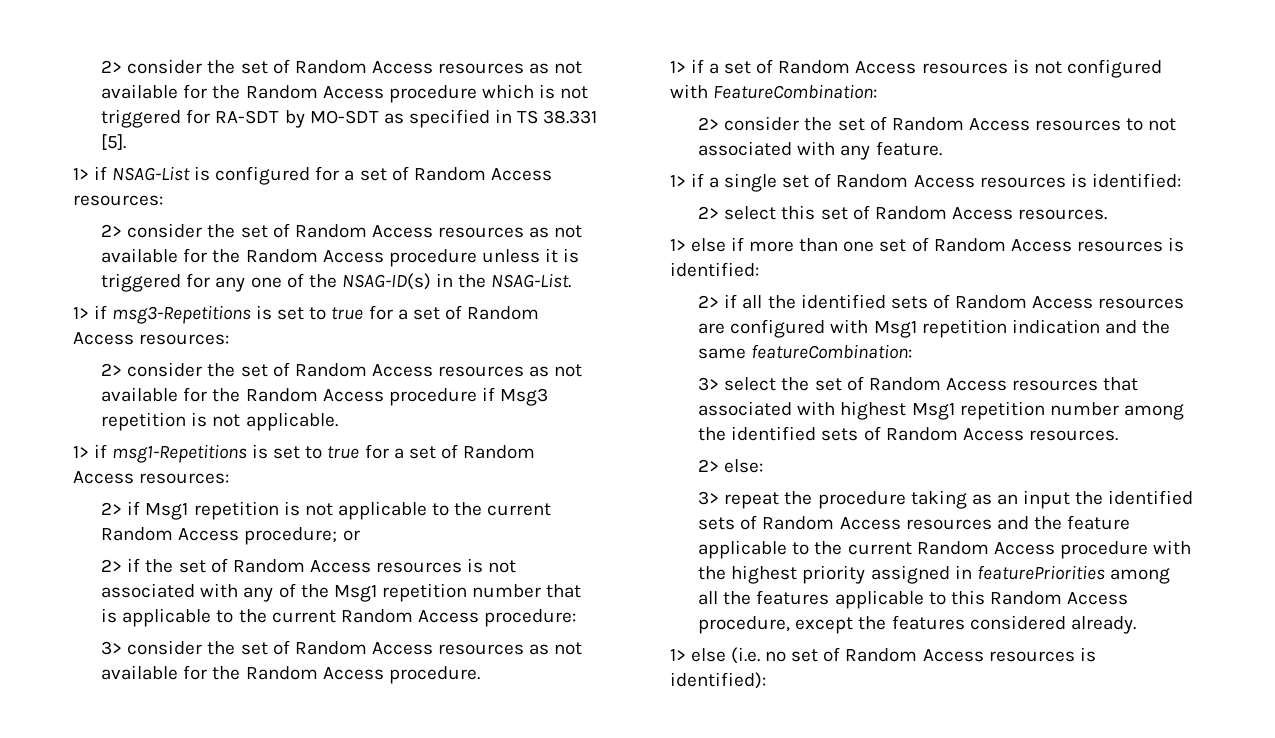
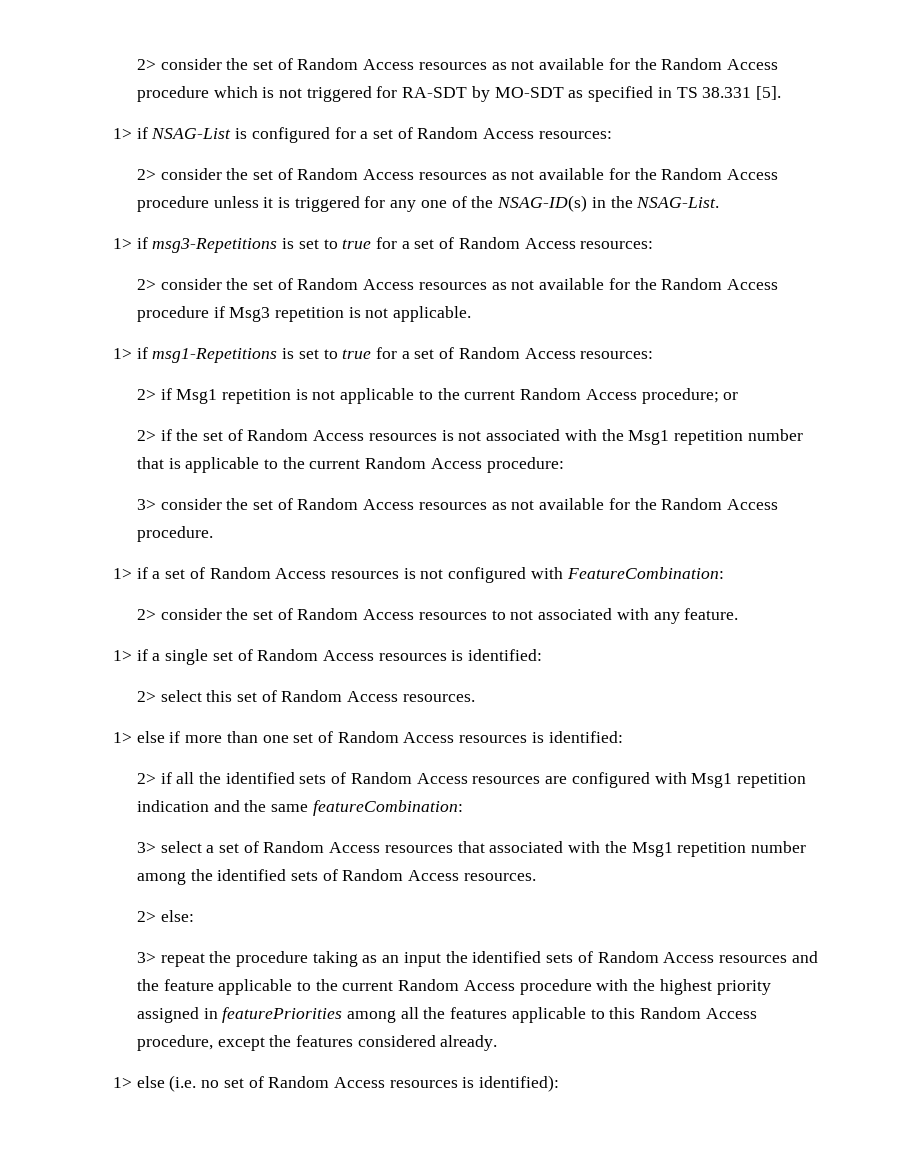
[243,583,296,602] any of -> (597, 435) none
[781,377,810,391] the -> [206,845,215,853] a
[840,401,907,420] highest -> [604,841,627,853] the

